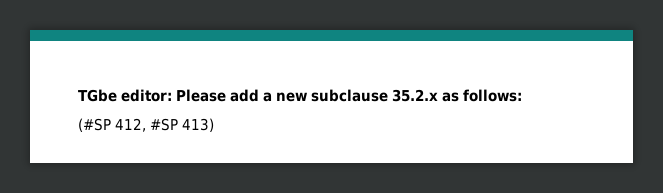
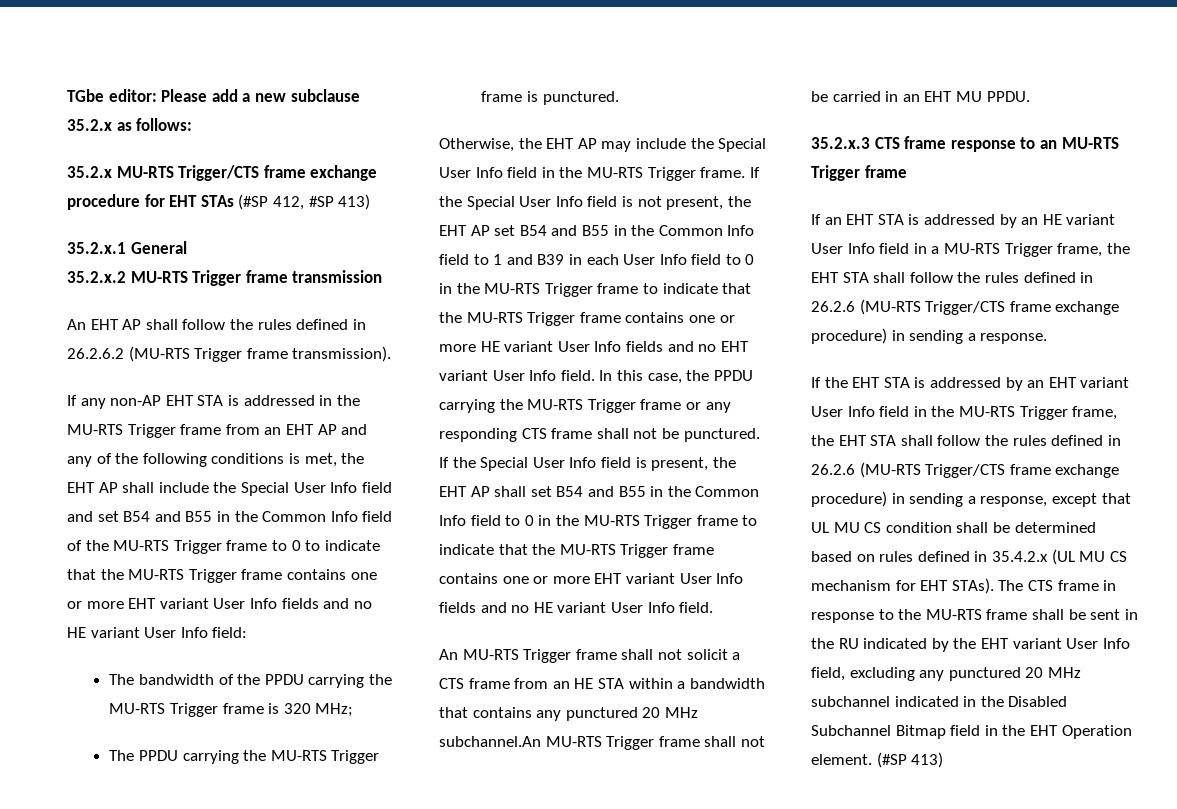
[78,118,179,132] (#SP 412, #SP -> [67,165,378,181] [67,194,371,210] [67,241,187,254] [67,270,383,286] [67,319,366,330] [67,346,392,362] [67,395,360,409] [67,424,368,438] [67,453,365,467] [67,482,392,496] [67,511,393,522] [67,540,380,554] [67,569,377,583] [67,598,372,609] [67,627,248,638] [109,674,392,688] [109,703,354,717] [109,750,380,764] [481,91,619,105] [439,138,767,152] [439,167,760,181] [439,196,751,210] [439,225,755,236] [439,254,755,265] [439,283,752,297] [439,312,735,326] [439,341,749,352] [439,370,753,384] [439,399,731,413] [439,428,760,442] [439,457,736,471] [439,486,760,497] [439,515,758,529] [439,544,714,558] [439,573,744,584] [439,602,714,613] [439,649,741,663] [439,678,765,689] [439,707,698,721] [439,736,765,750] [811,91,1030,102] [811,136,1119,152] [811,165,907,181] [811,214,1116,228] [811,243,1130,257] [811,272,1094,283] [811,299,1120,315] [811,328,1048,344] [811,377,1130,391] [811,406,1118,420] [811,435,1121,446] [811,462,1120,478] [811,491,1131,507] [811,522,1096,533] [811,549,1127,565] [811,578,1117,594] [811,609,1138,623] [811,638,1130,652] [811,667,1081,681] [811,696,1068,707] [811,725,1132,739] [811,752,907,768] 35.2.x MU-RTS Trigger/CTS frame exchange procedure for EHT STAs (#SP 412, #SP 413) // 35.2.x.1 General // 35.2.x.2 MU-RTS Trigger frame transmission // An EHT AP shall follow the rules defined in 26.2.6.2 (MU-RTS Trigger frame transmission). // If any non-AP EHT STA is addressed in the MU-RTS Trigger frame from an EHT AP and any of the following conditions is met, the EHT AP shall include the Special User Info field and set B54 and B55 in the Common Info field of the MU-RTS Trigger frame to 0 to indicate that the MU-RTS Trigger frame contains one or more EHT variant User Info fields and no HE variant User Info field: // The bandwidth of the PPDU carrying the MU-RTS Trigger frame is 320 MHz; // The PPDU carrying the MU-RTS Trigger frame is punctured. // Otherwise, the EHT AP may include the Special User Info field in the MU-RTS Trigger frame. If the Special User Info field is not present, the EHT AP set B54 and B55 in the Common Info field to 1 and B39 in each User Info field to 0 in the MU-RTS Trigger frame to indicate that the MU-RTS Trigger frame contains one or more HE variant User Info fields and no EHT variant User Info field. In this case, the PPDU carrying the MU-RTS Trigger frame or any responding CTS frame shall not be punctured. If the Special User Info field is present, the EHT AP shall set B54 and B55 in the Common Info field to 0 in the MU-RTS Trigger frame to indicate that the MU-RTS Trigger frame contains one or more EHT variant User Info fields and no HE variant User Info field. // An MU-RTS Trigger frame shall not solicit a CTS frame from an HE STA within a bandwidth that contains any punctured 20 MHz subchannel.An MU-RTS Trigger frame shall not be carried in an EHT MU PPDU. // 35.2.x.3 CTS frame response to an MU-RTS Trigger frame // If an EHT STA is addressed by an HE variant User Info field in a MU-RTS Trigger frame, the EHT STA shall follow the rules defined in 26.2.6 (MU-RTS Trigger/CTS frame exchange procedure) in sending a response. // If the EHT STA is addressed by an EHT variant User Info field in the MU-RTS Trigger frame, the EHT STA shall follow the rules defined in 26.2.6 (MU-RTS Trigger/CTS frame exchange procedure) in sending a response, except that UL MU CS condition shall be determined based on rules defined in 35.4.2.x (UL MU CS mechanism for EHT STAs). The CTS frame in response to the MU-RTS frame shall be sent in the RU indicated by the EHT variant User Info field, excluding any punctured 20 MHz subchannel indicated in the Disabled Subchannel Bitmap field in the EHT Operation element. (#SP

